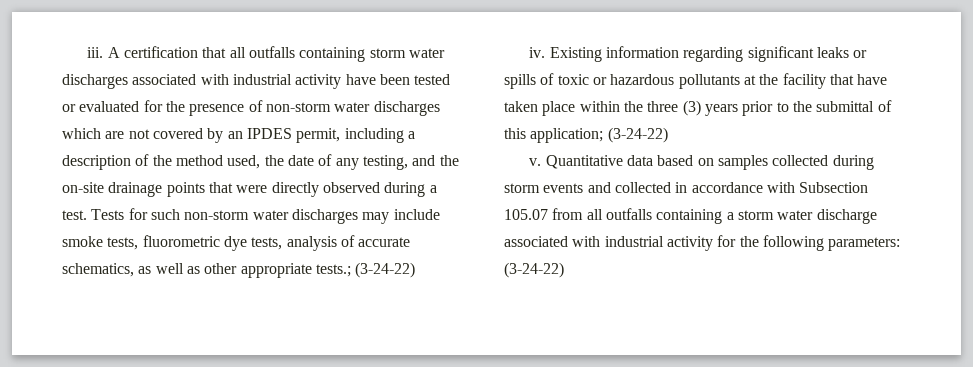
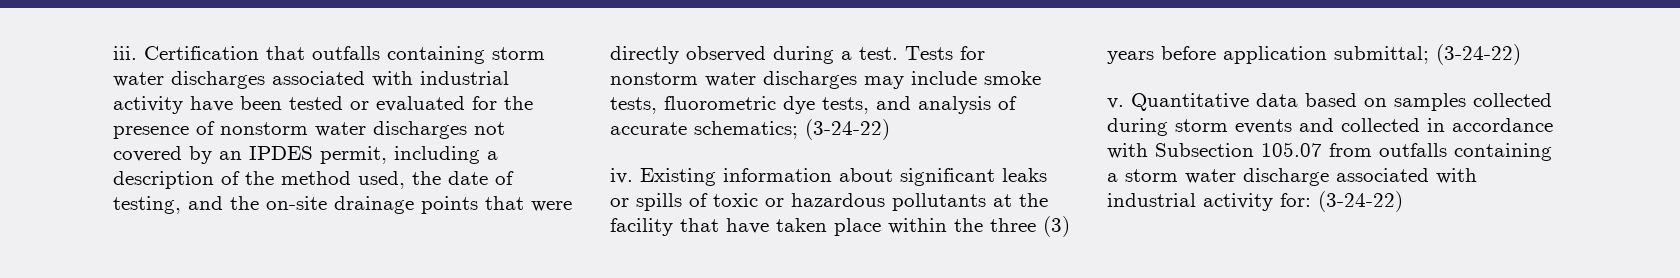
[107,46,246,58] A certification that all -> [144,46,305,60] Certification that
[265,101,440,116] [62,128,125,139] non-storm water discharges which are -> [220,121,467,139] nonstorm water discharges
[335,158,359,170] any -> (514, 178) none
[150,209,250,220] such non-storm -> [610,72,698,85] nonstorm
(283, 243) none -> [876,96,911,110] and
[62,263,351,278] schematics, as well as other appropriate tests.; -> [694,121,798,139] schematics;
[683,47,744,62] regarding -> [839,168,893,182] about
[742,100,892,116] [504,128,604,143] prior to the submittal of this application; -> [1161,46,1429,64] before application submittal;
[586,209,603,220] all -> (1372, 150) none
[717,235,901,251] for the following parameters: -> [1280,193,1311,207] for:

